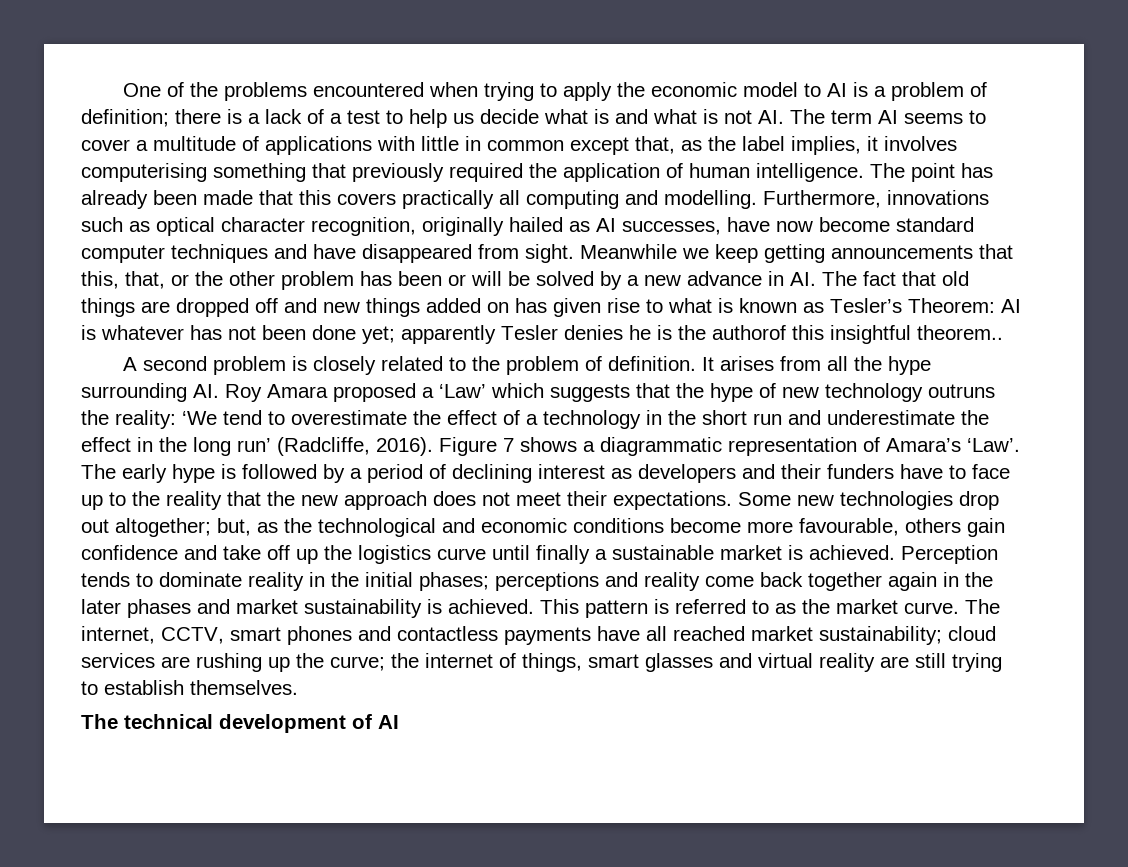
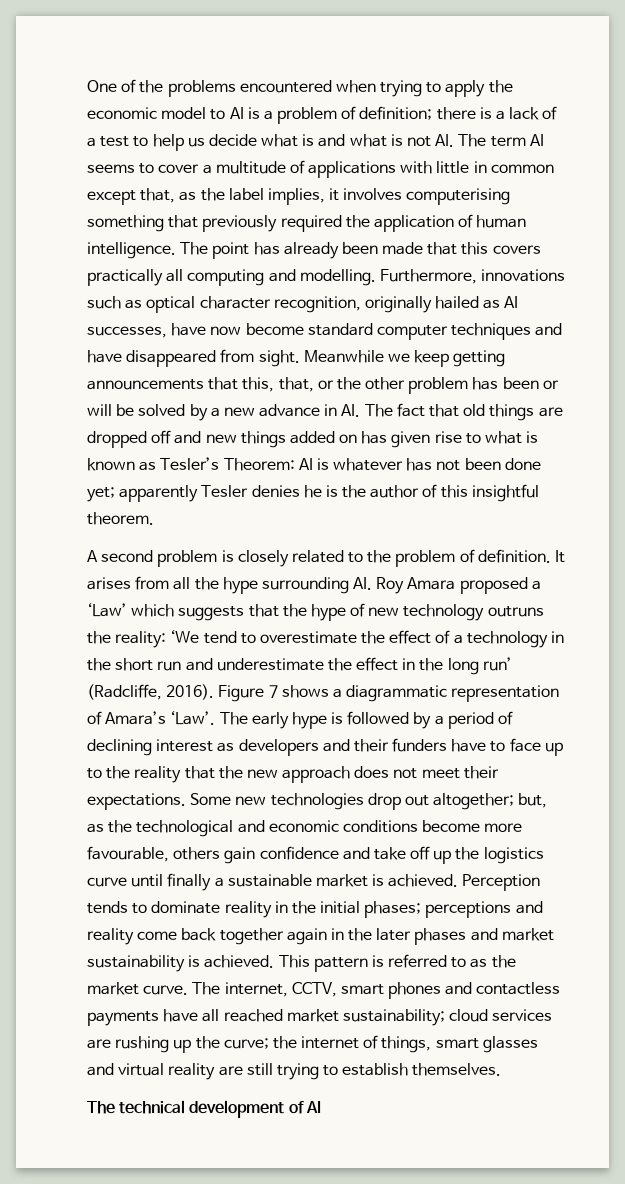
[712,325,786,340] authorof -> [370,484,438,498] author of
[917,325,1003,340] theorem.. -> [87,512,154,525] theorem.

